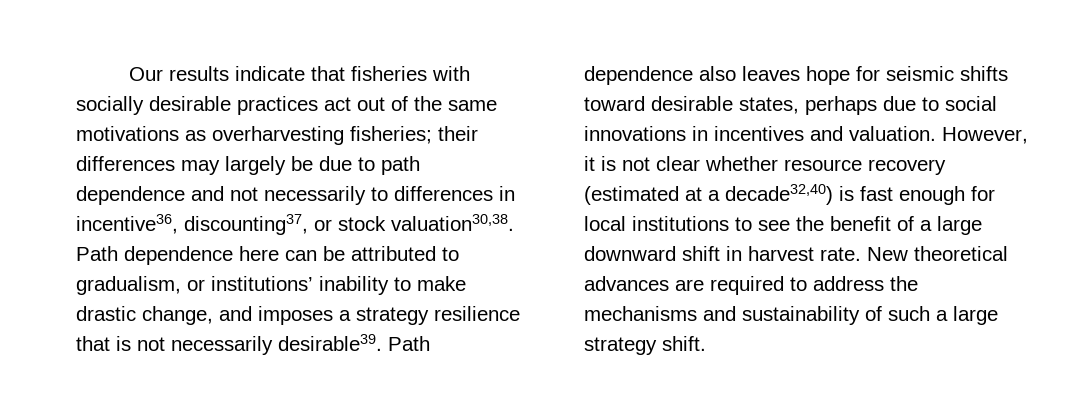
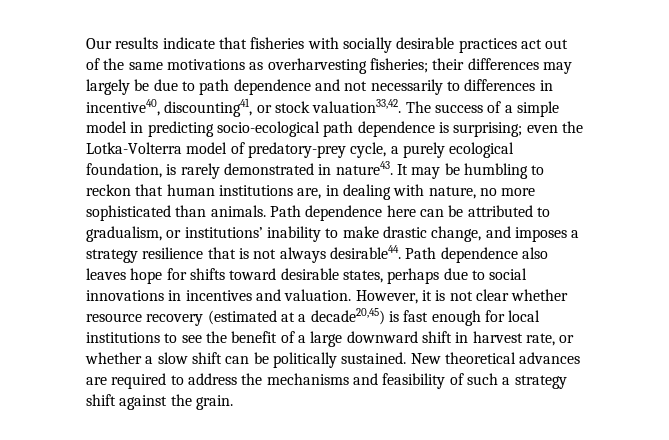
[76,214,514,235] incentive36, discounting37, or stock valuation30,38. -> [86,98,559,117] [86,121,583,137] [86,142,515,158] [86,161,545,179] [86,184,536,200] [86,205,266,221] incentive40, discounting41, or stock valuation33,42. The success of a simple model in predicting socio-ecological path dependence is surprising; even the Lotka-Volterra model of predatory-prey cycle, a purely ecological foundation, is rarely demonstrated in nature43. It may be humbling to reckon that human institutions are, in dealing with nature, no more sophisticated than animals.
[171,334,382,355] necessarily desirable39. -> [279,245,401,263] always desirable44.
[886,66,954,81] seismic -> (187, 274) none
[725,184,833,205] decade32,40) -> [310,308,385,325] decade20,45)
[820,247,861,261] rate. -> [525,333,575,346] [85,352,407,368] rate, or whether a slow shift can be politically sustained.
[742,306,860,325] sustainability -> [382,373,446,389] feasibility
[953,306,998,325] [584,336,706,355] large strategy shift. -> [514,375,567,389] [86,394,233,410] strategy shift against the grain.

